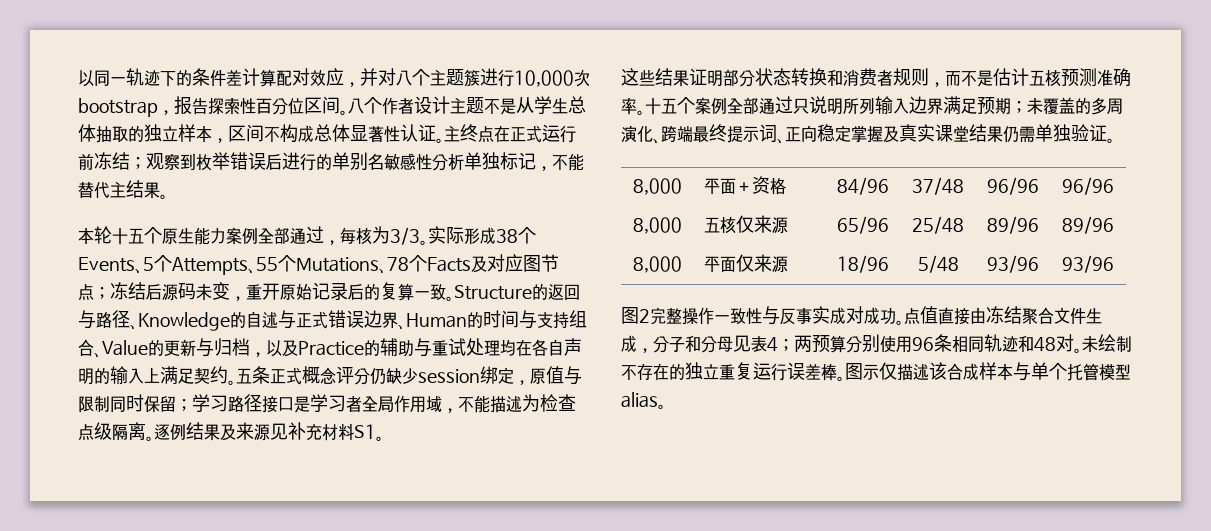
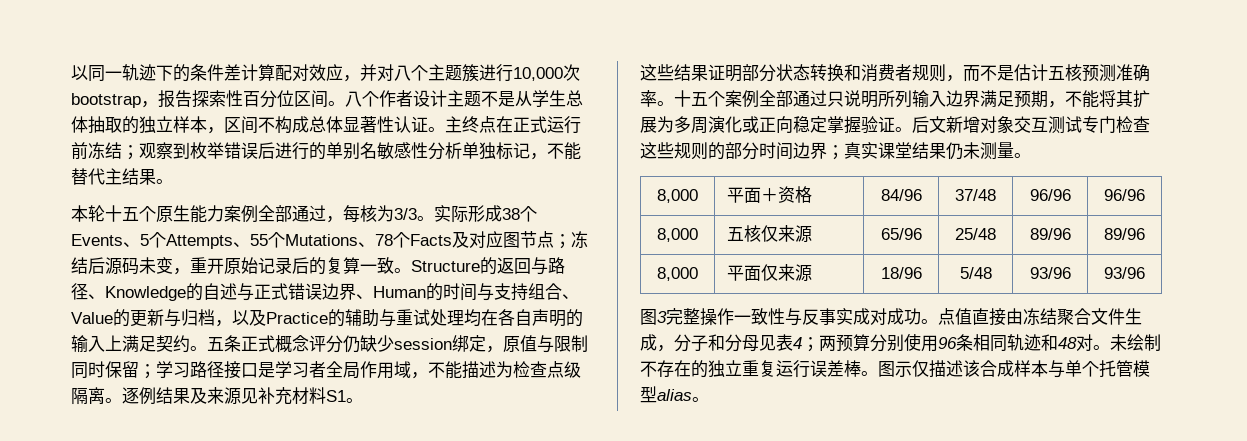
[1011,97,1123,115] [621,124,899,144] ；未覆盖的多周演化、跨端最终提示词、正向稳定掌握及 -> [1048,90,1150,108] [640,116,1150,134] [640,142,844,160] ，不能将其扩展为多周演化或正向稳定掌握验证。后文新增对象交互测试专门检查这些规则的部分时间边界；
[1019,124,1107,143] 需单独验证 -> [963,142,1014,160] 未测量
[639,309,650,323] 2 -> [657,311,667,323] 3

